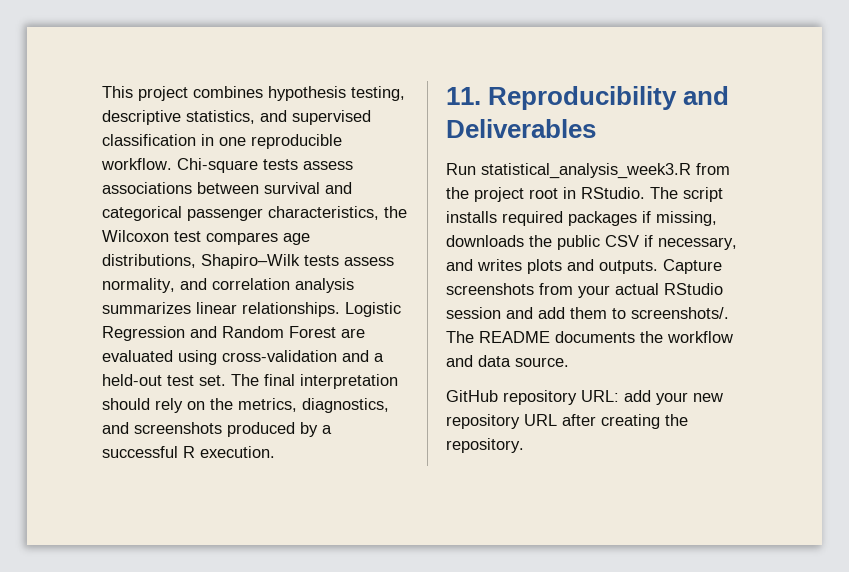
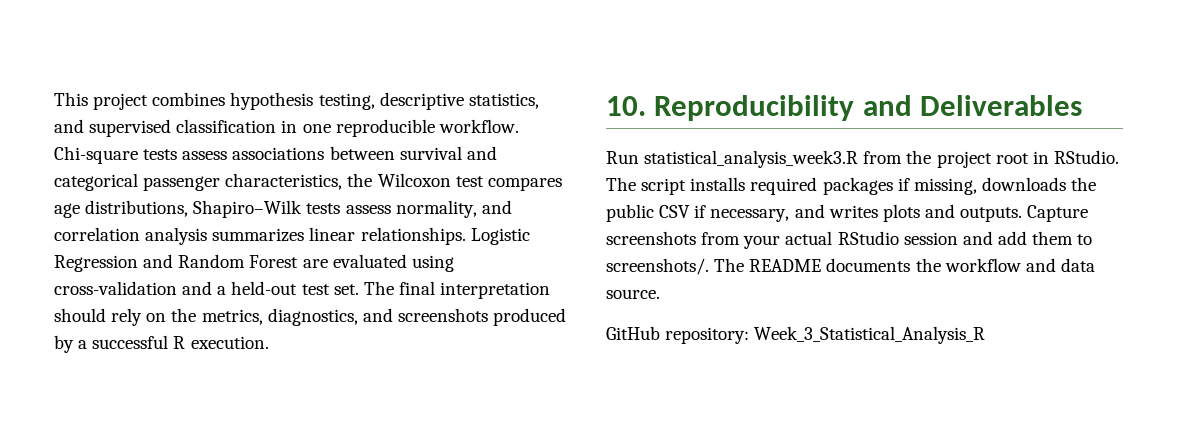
[446,87,481,105] 11. -> [606,96,646,116] 10.
[503,390,723,405] [446,414,688,429] [446,438,524,453] repository URL: add your new repository URL after creating the repository. -> [665,326,986,344] repository: Week_3_Statistical_Analysis_R

